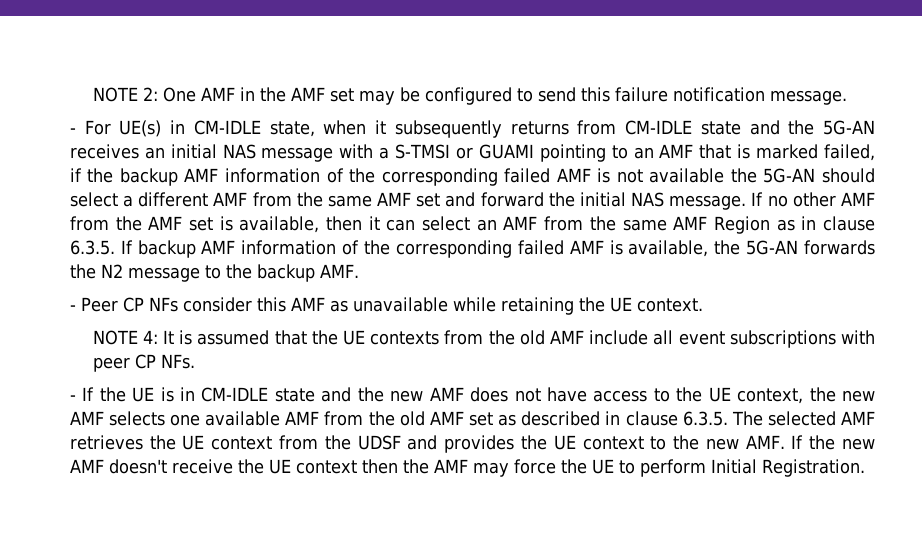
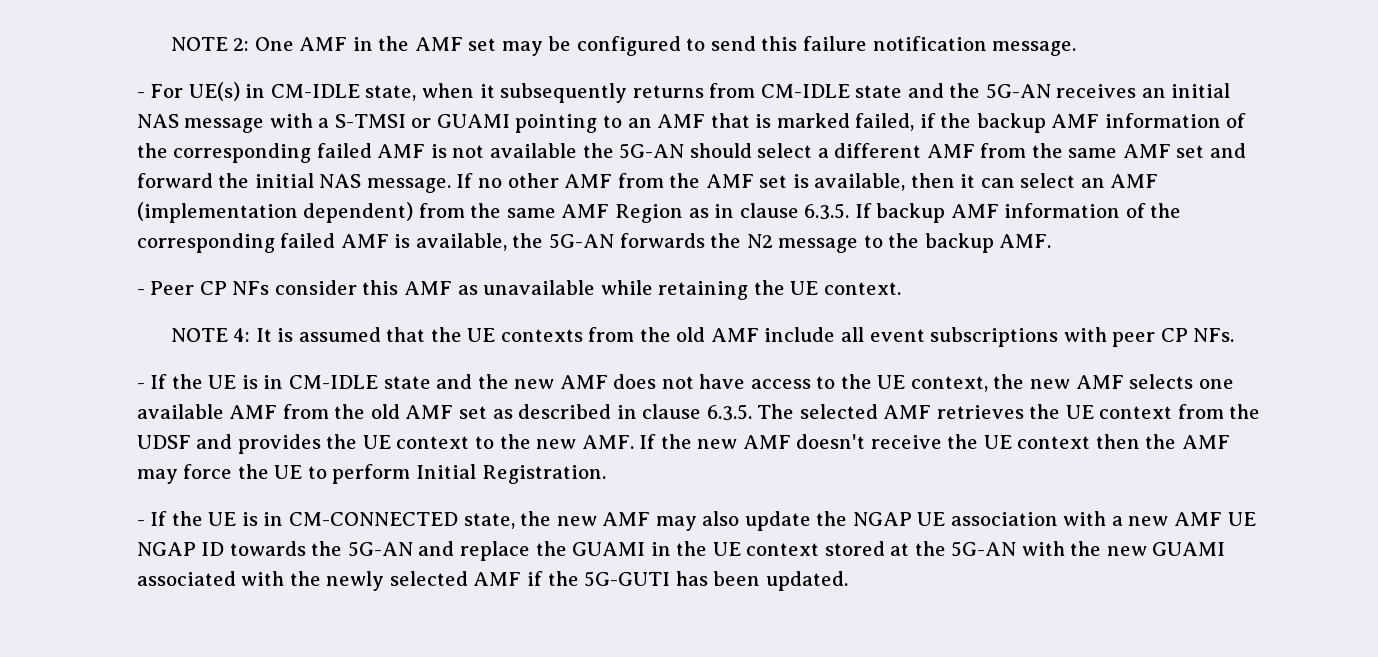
(538, 223) none -> [136,202,414,223] (implementation dependent)
(865, 468) none -> [136,511,1256,531] [136,541,1226,561] [136,571,848,591] // - If the UE is in CM-CONNECTED state, the new AMF may also update the NGAP UE association with a new AMF UE NGAP ID towards the 5G-AN and replace the GUAMI in the UE context stored at the 5G-AN with the new GUAMI associated with the newly selected AMF if the 5G-GUTI has been updated.

